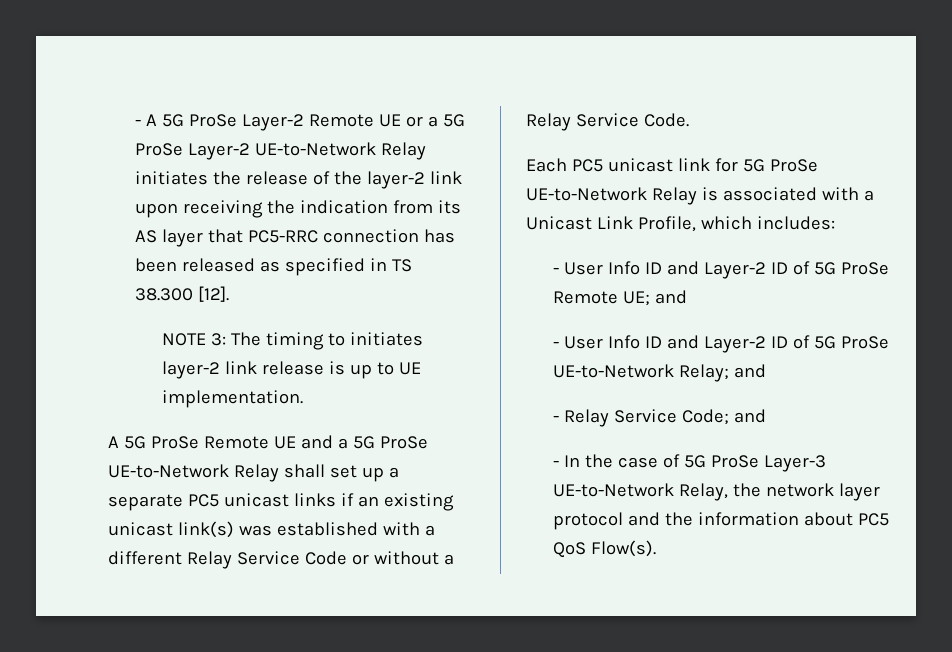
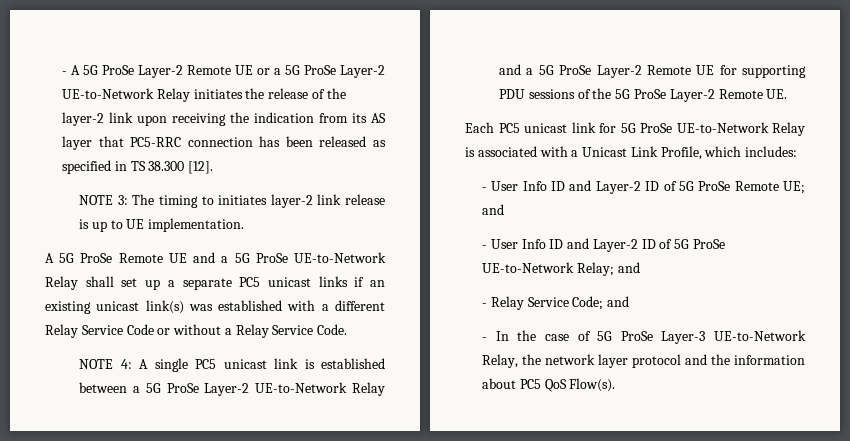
(689, 120) none -> [79,358,385,372] [79,382,385,396] [499,64,806,78] [499,88,788,102] // NOTE 4: A single PC5 unicast link is established between a 5G ProSe Layer-2 UE-to-Network Relay and a 5G ProSe Layer-2 Remote UE for supporting PDU sessions of the 5G ProSe Layer-2 Remote UE.

